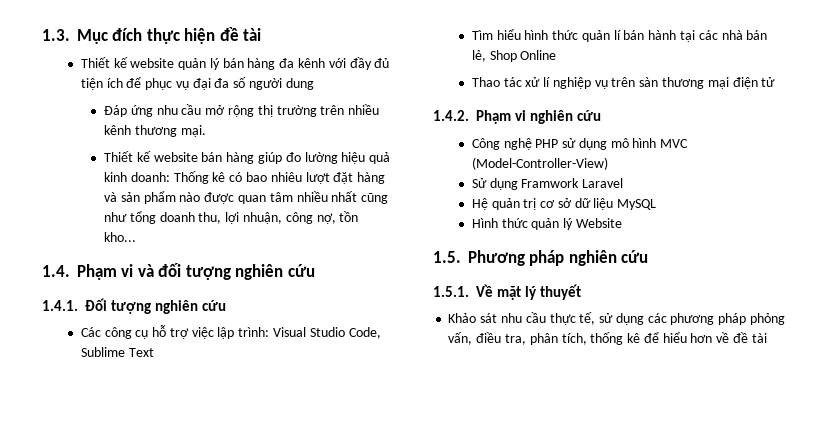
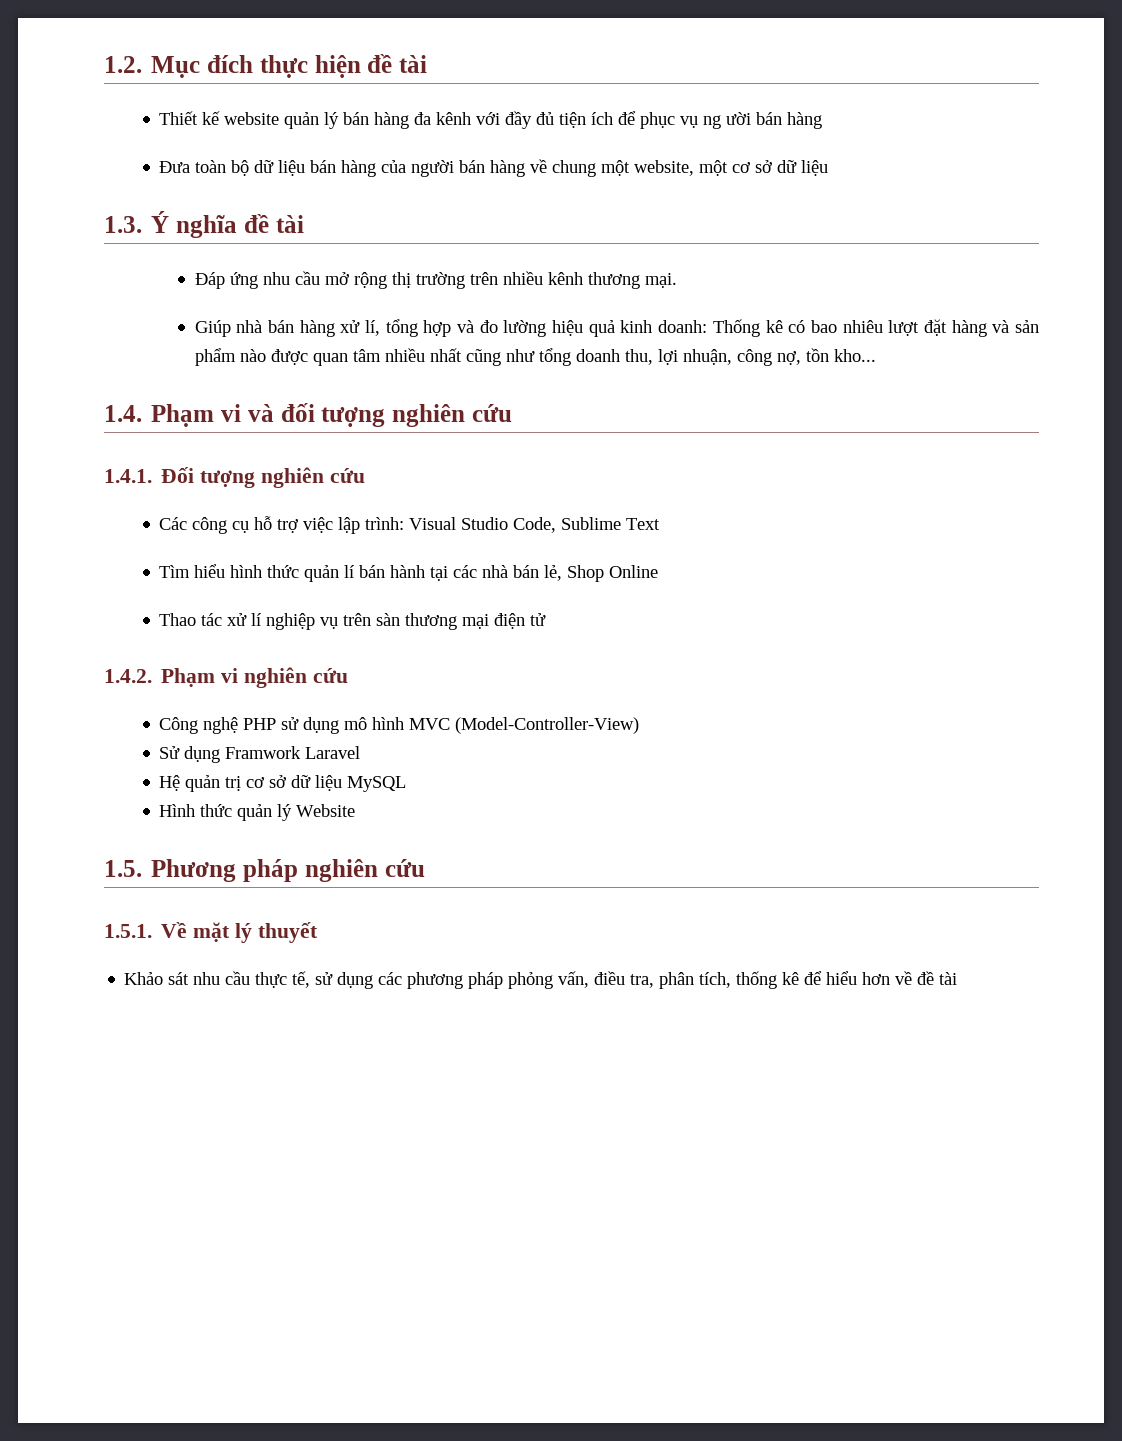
[42,29,70,41] 1.3. -> [104,56,142,73] 1.2.
[192,77,314,90] đại đa số người dung -> [703,112,823,129] [159,159,829,177] [104,211,304,238] ng ười bán hàng // Đưa toàn bộ dữ liệu bán hàng của người bán hàng về chung một website, một cơ sở dữ liệu // 1.3. Ý nghĩa đề tài
[104,151,282,164] Thiết kế website bán hàng giúp -> [194,319,475,337] Giúp nhà bán hàng xử lí, tổng hợp và

